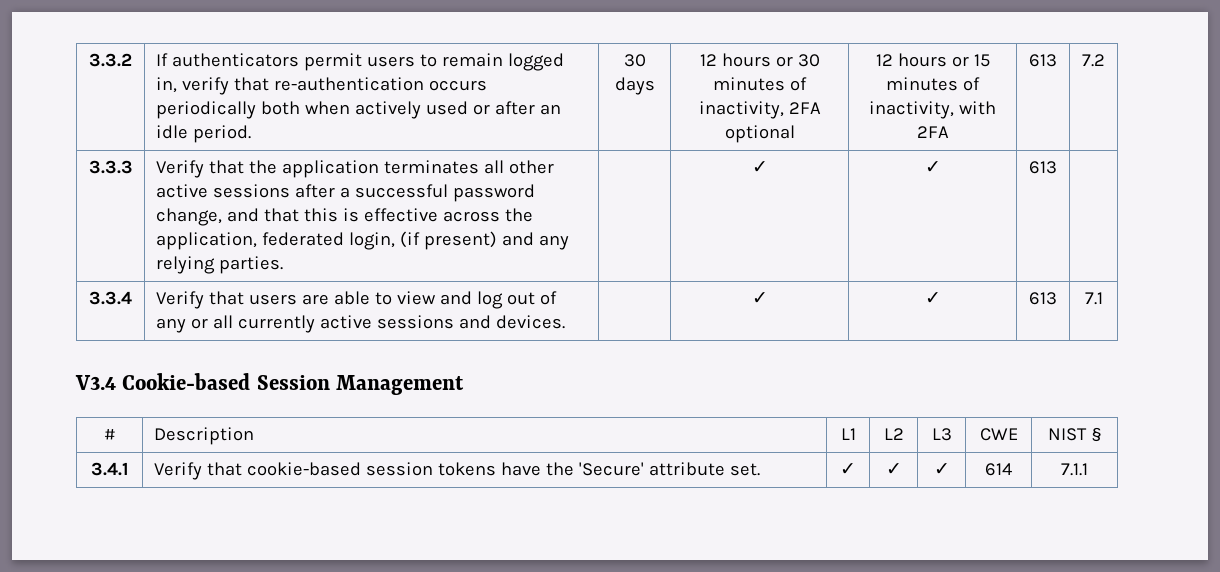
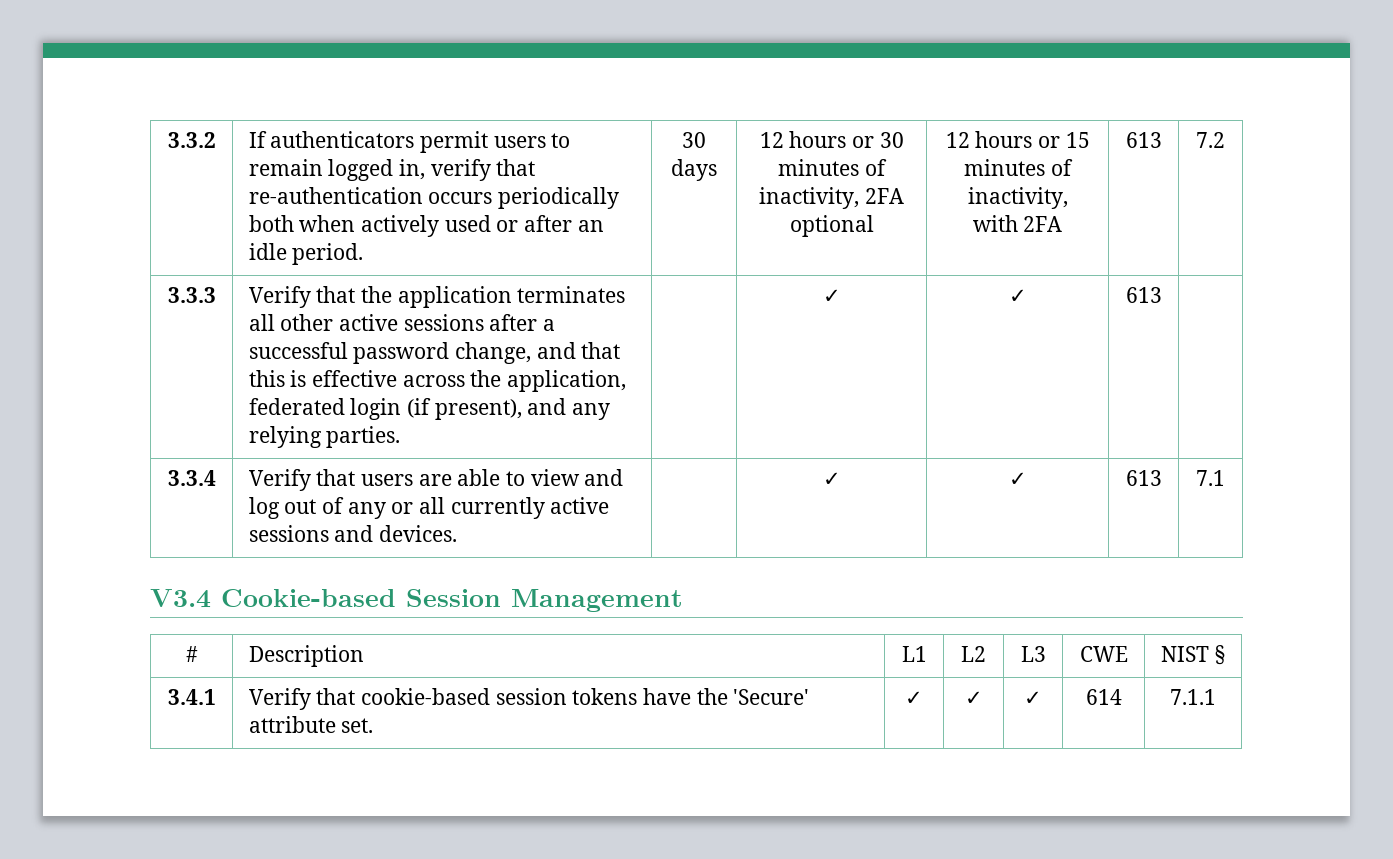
[348,231,497,250] login, (if present) -> [350,398,522,420] login (if present),

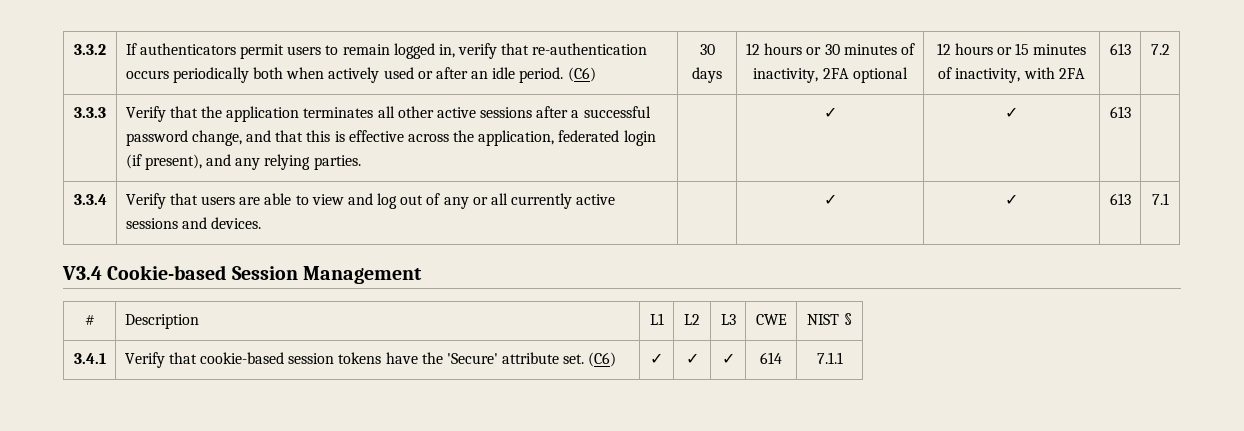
(364, 254) none -> [567,67,596,82] (C6)
(374, 725) none -> [588,352,617,367] (C6)

